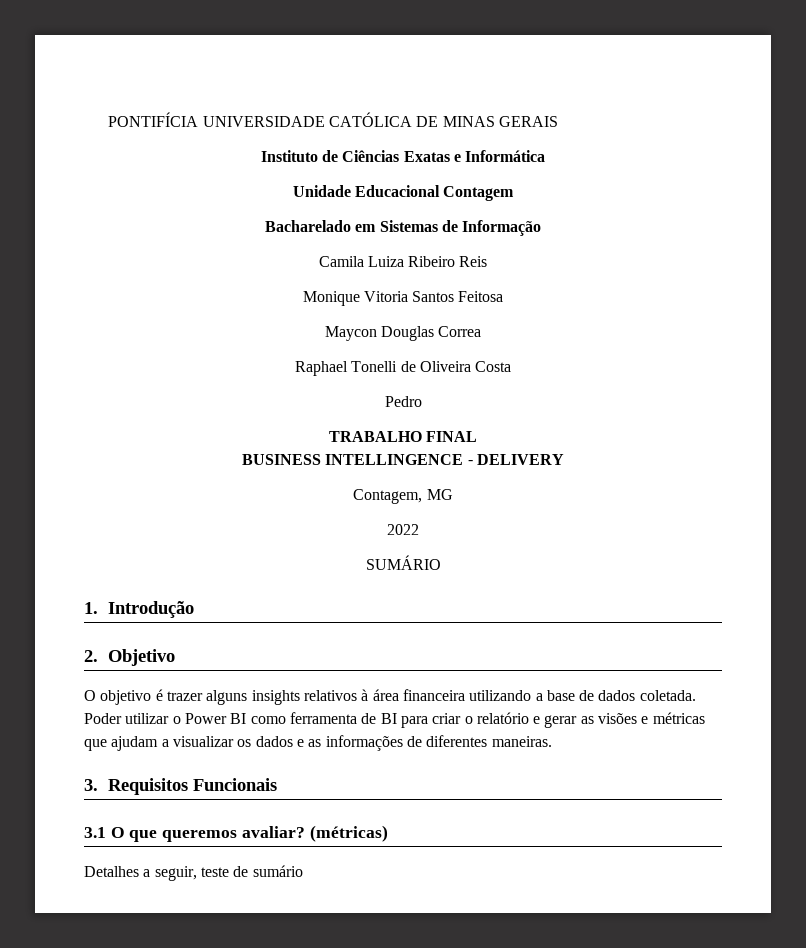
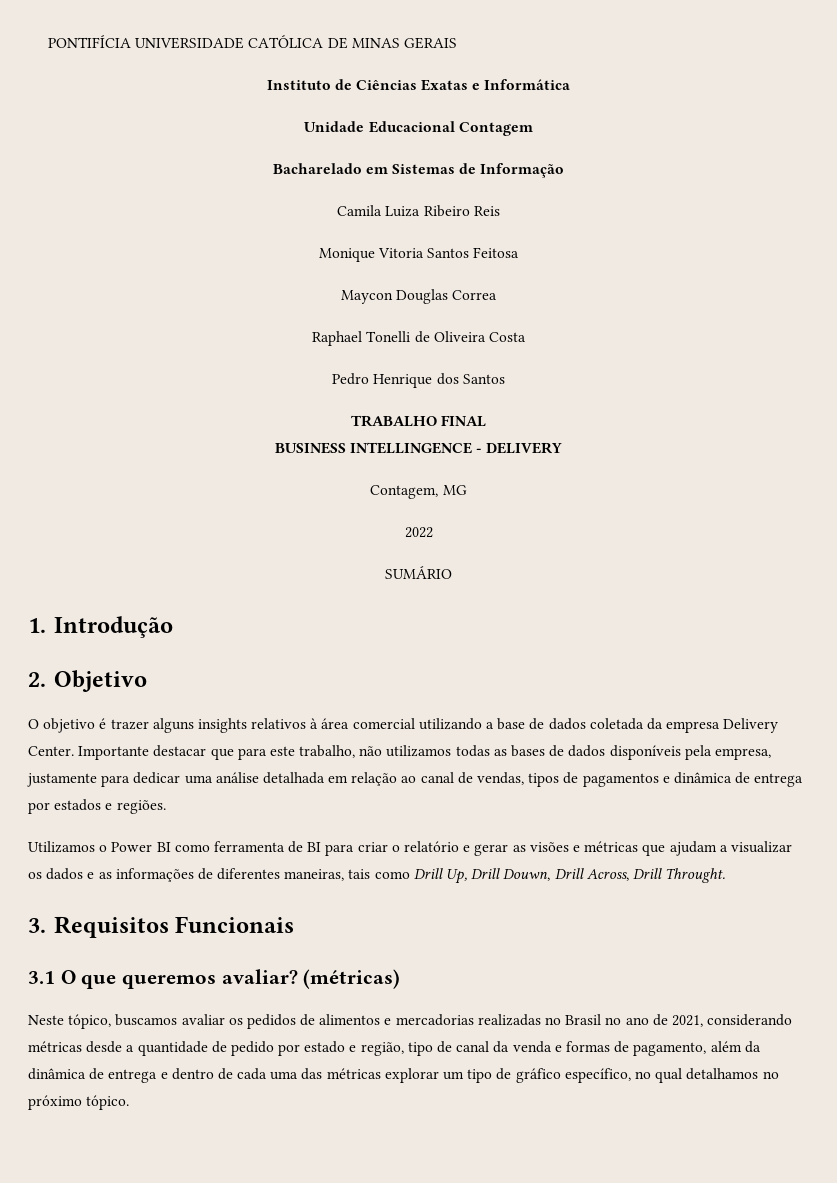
(422, 401) none -> [373,373,505,388] Henrique dos Santos
[402,689,465,701] financeira -> [352,718,415,729] comercial
[639,690,696,701] [84,713,170,724] coletada. Poder utilizar -> [589,718,779,733] [28,745,771,760] [27,772,804,787] [28,799,166,814] [28,841,95,853] coletada da empresa Delivery Center. Importante destacar que para este trabalho, não utilizamos todas as bases de dados disponíveis pela empresa, justamente para dedicar uma análise detalhada em relação ao canal de vendas, tipos de pagamentos e dinâmica de entrega por estados e regiões. // Utilizamos
[491,736,552,747] maneiras. -> [284,868,726,884] maneiras, tais como Drill Up, Drill Douwn, Drill Across, Drill Throught.
[84,865,303,881] Detalhes a seguir, teste de sumário -> [28,1014,793,1029] [28,1041,761,1056] [28,1068,779,1083] [28,1095,130,1110] Neste tópico, buscamos avaliar os pedidos de alimentos e mercadorias realizadas no Brasil no ano de 2021, considerando métricas desde a quantidade de pedido por estado e região, tipo de canal da venda e formas de pagamento, além da dinâmica de entrega e dentro de cada uma das métricas explorar um tipo de gráfico específico, no qual detalhamos no próximo tópico.

